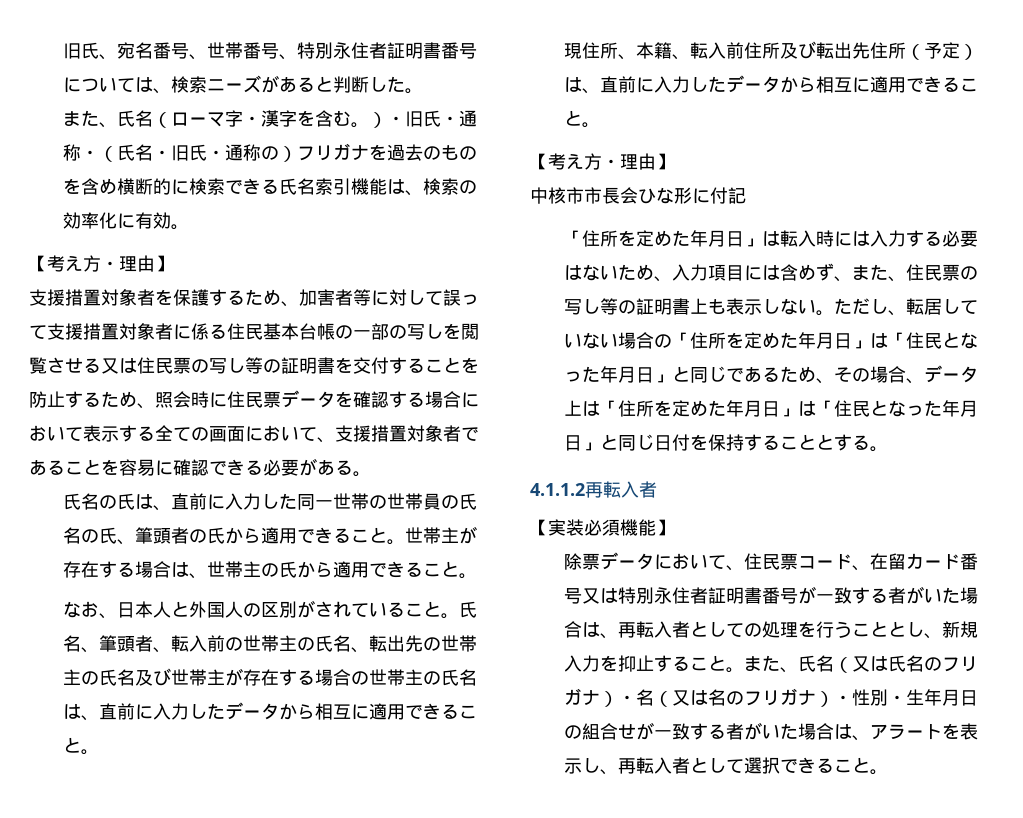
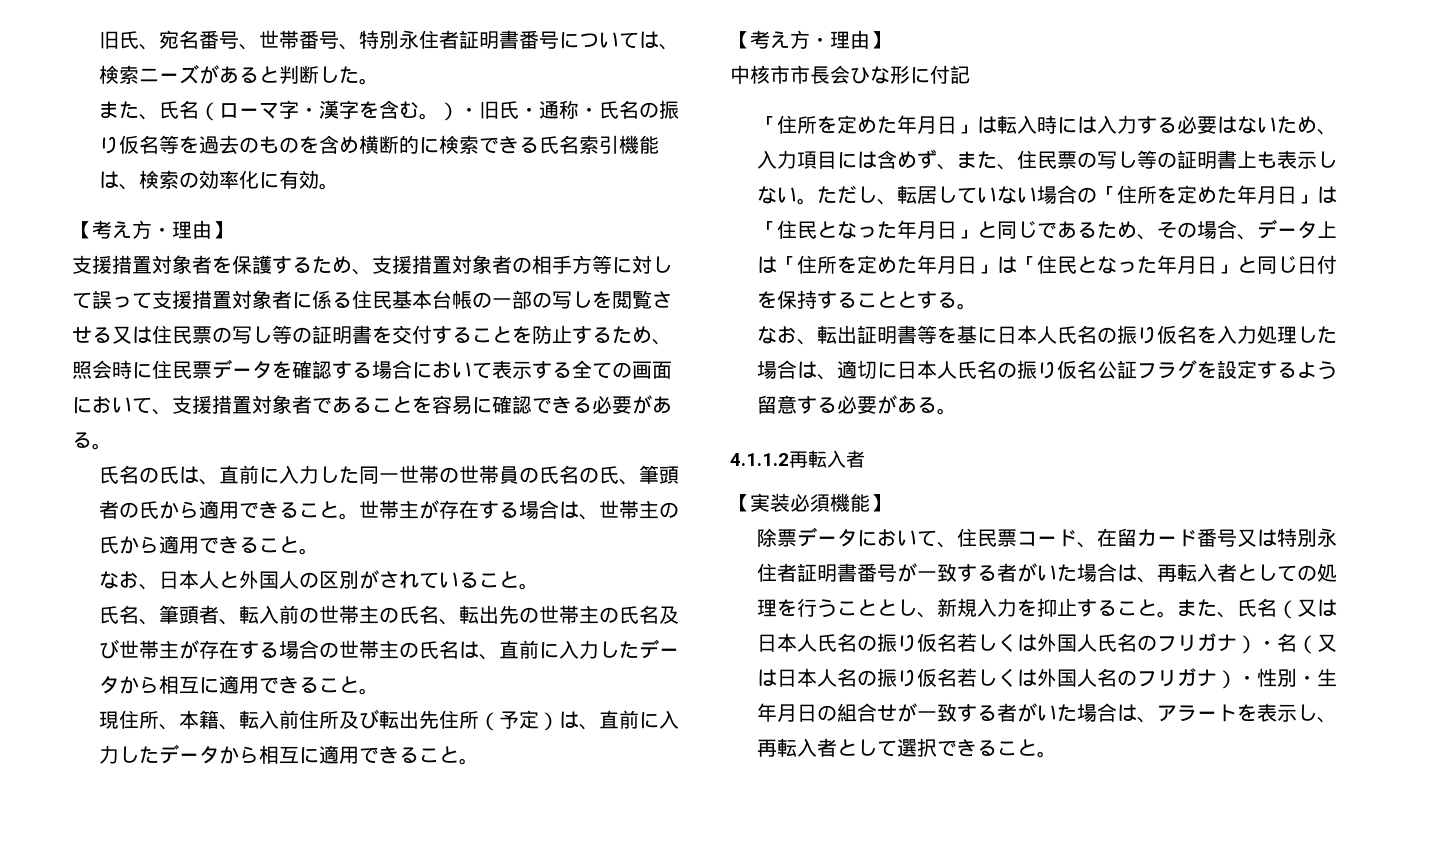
[99,143,370,162] （氏名・旧氏・通称の）フリガナ -> [599,100,680,119] [99,135,180,154] 氏名の振り仮名等
[299,289,353,306] 加害者 -> [372,255,592,274] 支援措置対象者の相手方
(460, 616) none -> (540, 586) //
(889, 449) none -> [757,325,1338,345] [757,360,1338,380] [757,395,958,415] // なお、転出証明書等を基に日本人氏名の振り仮名を入力処理した場合は、適切に日本人氏名の振り仮名公証フラグを設定するよう留意する必要がある。
(889, 663) none -> [757,633,1098,652] 日本人氏名の振り仮名若しくは外国人
(709, 697) none -> [777,668,1098,687] 日本人名の振り仮名若しくは外国人

